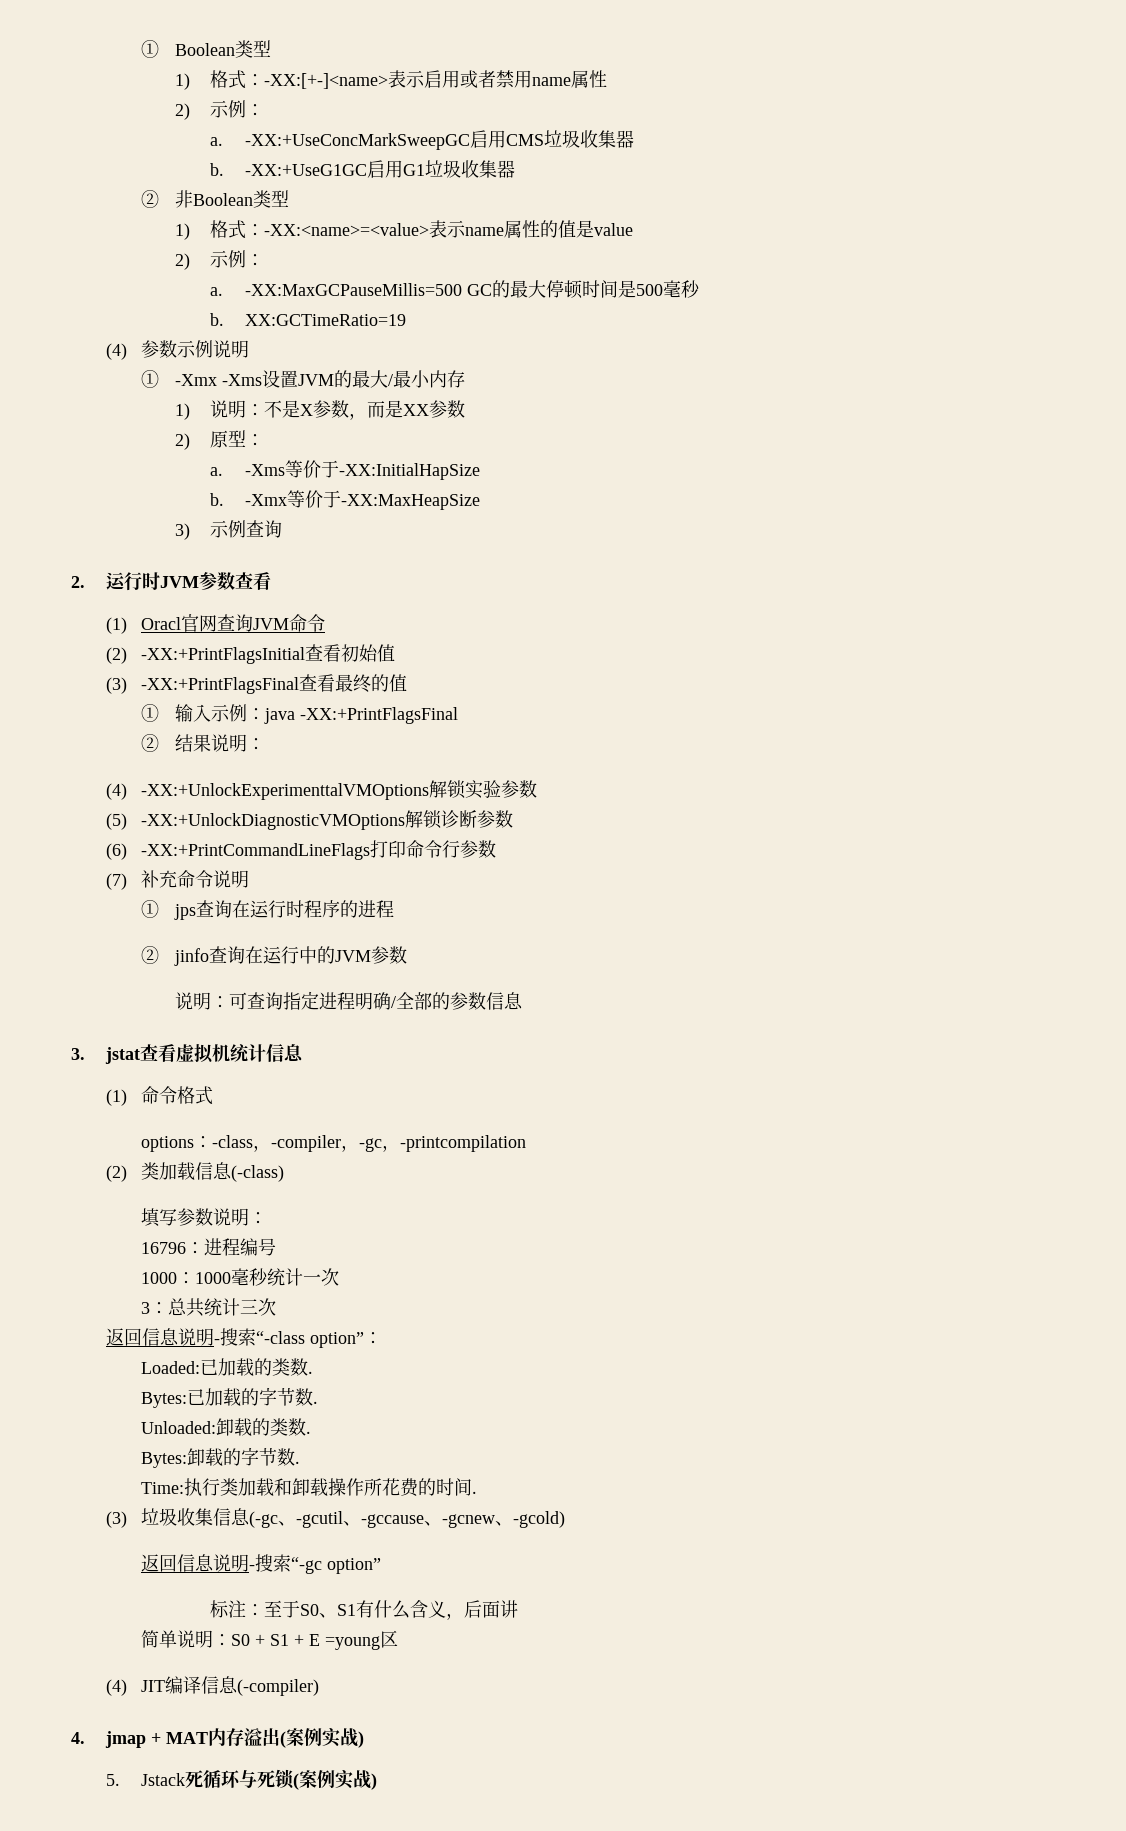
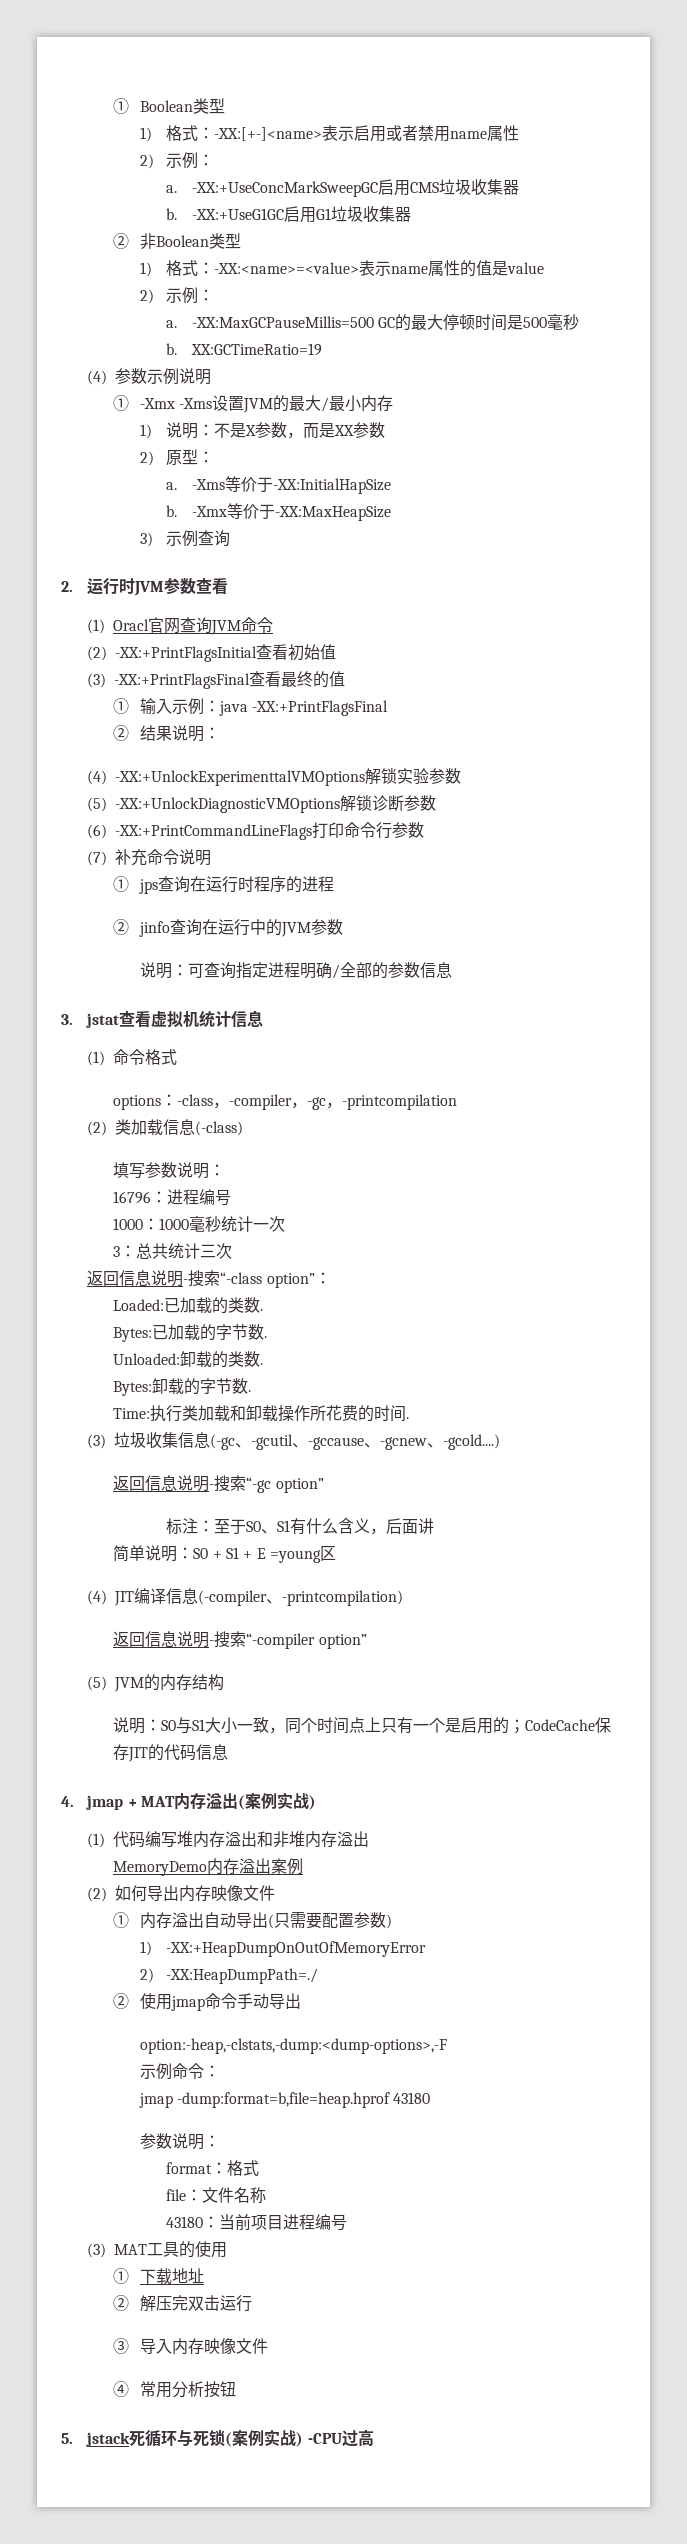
[512,1511,565,1528] -gcold) -> [443,1434,501,1450] -gcold....)
[236,1679,319,1696] (-compiler) -> [198,1590,404,1606] [113,1631,367,1649] [87,1674,225,1692] [113,1717,612,1734] [113,1744,229,1762] (-compiler、-printcompilation) // 返回信息说明-搜索“-compiler option” // (5) JVM的内存结构 // 说明：S0与S1大小一致，同个时间点上只有一个是启用的；CodeCache保存JIT的代码信息
[105,1773,185,1786] 5. Jstack -> [87,1831,370,1848] [113,1858,304,1876] [87,1885,276,1902] [113,1912,392,1929] [139,1941,426,1957] [139,1968,318,1984] [113,1993,301,2011] [139,2038,447,2054] [139,2063,220,2080] [138,2092,431,2108] [139,2133,220,2150] [165,2160,259,2176] [165,2187,266,2203] [165,2214,347,2231] [87,2241,228,2258] [113,2268,204,2285] [113,2295,252,2312] [113,2338,268,2355] [113,2381,236,2398] [61,2432,131,2447] (1)代码编写堆内存溢出和非堆内存溢出 // MemoryDemo内存溢出案例 // (2)如何导出内存映像文件 // ①内存溢出自动导出(只需要配置参数) // 1) -XX:+HeapDumpOnOutOfMemoryError // 2) -XX:HeapDumpPath=./ // ②使用jmap命令手动导出 // option:-heap,-clstats,-dump:<dump-options>,-F // 示例命令： // jmap -dump:format=b,file=heap.hprof 43180 // 参数说明： // format：格式 // file：文件名称 // 43180：当前项目进程编号 // (3) MAT工具的使用 // ①下载地址 // ②解压完双击运行 // ③导入内存映像文件 // ④常用分析按钮 // 5. jstack
(377, 1781) none -> [307,2429,374,2447] -CPU过高

